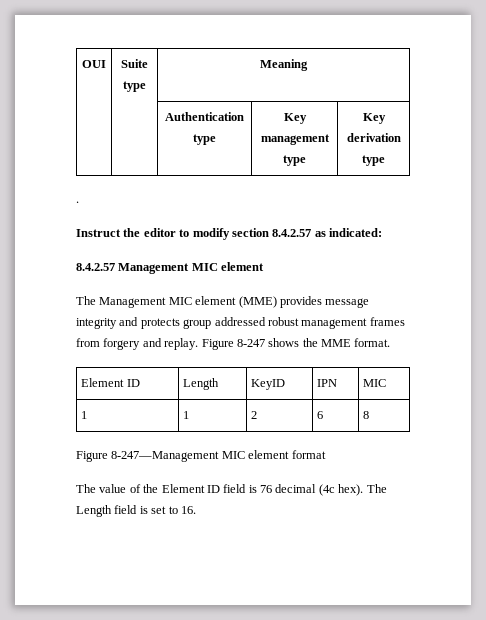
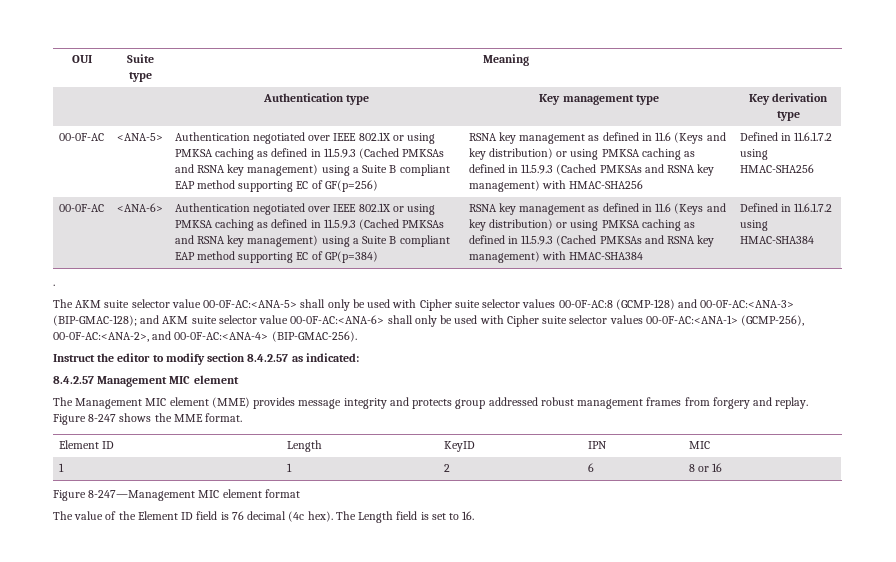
[76,201,79,203] // . -> [58,133,104,141] [117,133,163,141] [174,132,436,144] [174,148,445,160] [174,164,450,176] [174,180,378,192] [468,132,726,144] [468,148,696,160] [468,164,715,176] [468,180,644,192] [739,132,833,141] [739,149,768,160] [739,164,814,173] [58,204,104,212] [117,203,163,212] [174,203,436,215] [174,219,445,231] [174,235,450,247] [174,251,378,263] [468,203,726,215] [468,219,696,231] [468,235,715,247] [468,251,644,263] [739,203,833,212] [739,220,768,231] [739,236,814,244] [53,284,55,286] [53,299,795,311] [53,315,805,327] [53,331,357,342] // 00-0F-AC | <ANA-5> | Authentication negotiated over IEEE 802.1X or using PMKSA caching as defined in 11.5.9.3 (Cached PMKSAs and RSNA key management) using a Suite B compliant EAP method supporting EC of GF(p=256) | RSNA key management as defined in 11.6 (Keys and key distribution) or using PMKSA caching as defined in 11.5.9.3 (Cached PMKSAs and RSNA key management) with HMAC-SHA256 | Defined in 11.6.1.7.2 using HMAC-SHA256 // 00-0F-AC | <ANA-6> | Authentication negotiated over IEEE 802.1X or using PMKSA caching as defined in 11.5.9.3 (Cached PMKSAs and RSNA key management) using a Suite B compliant EAP method supporting EC of GP(p=384) | RSNA key management as defined in 11.6 (Keys and key distribution) or using PMKSA caching as defined in 11.5.9.3 (Cached PMKSAs and RSNA key management) with HMAC-SHA384 | Defined in 11.6.1.7.2 using HMAC-SHA384 // . // The AKM suite selector value 00-0F-AC:<ANA-5> shall only be used with Cipher suite selector values 00-0F-AC:8 (GCMP-128) and 00-0F-AC:<ANA-3> (BIP-GMAC-128); and AKM suite selector value 00-0F-AC:<ANA-6> shall only be used with Cipher suite selector values 00-0F-AC:<ANA-1> (GCMP-256), 00-0F-AC:<ANA-2>, and 00-0F-AC:<ANA-4> (BIP-GMAC-256).
(370, 415) none -> [697,463,723,472] or 16

